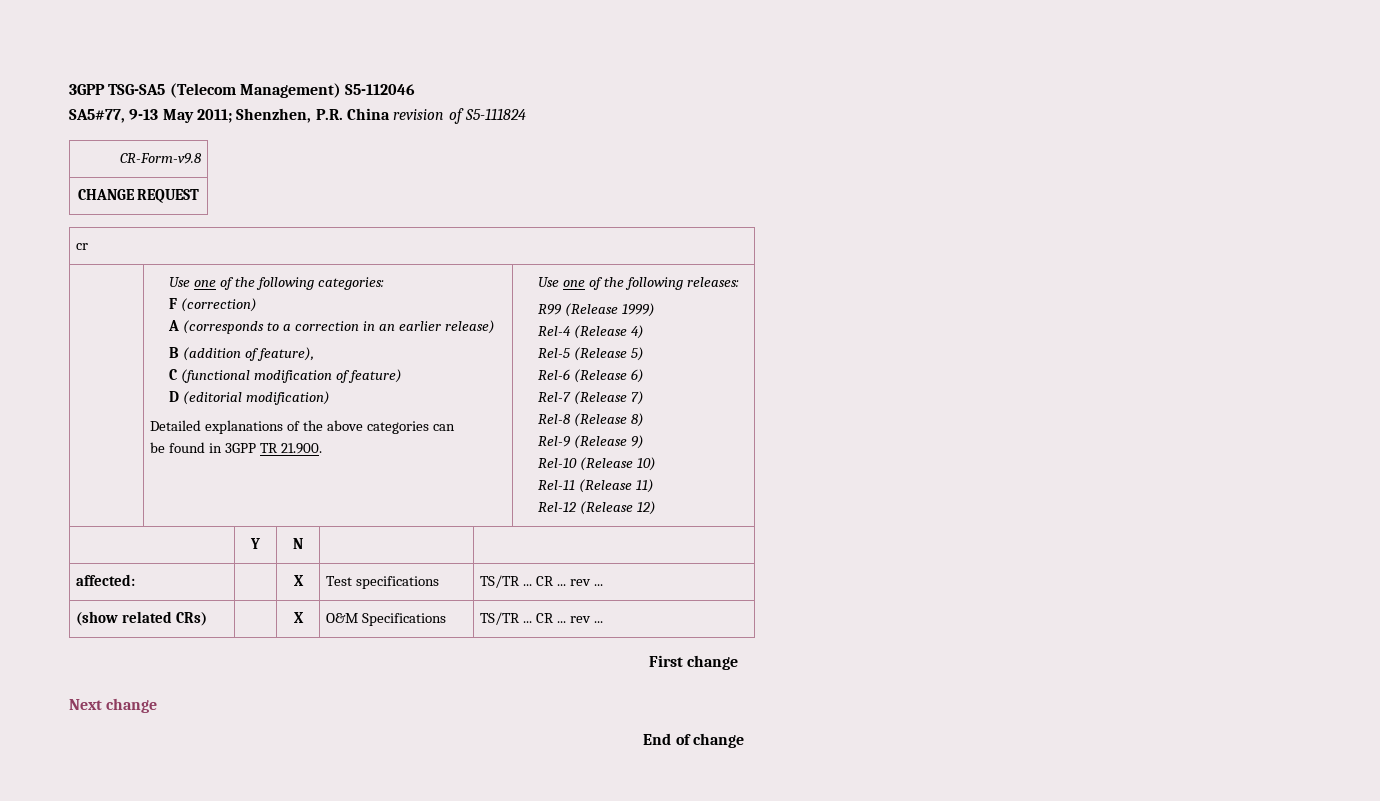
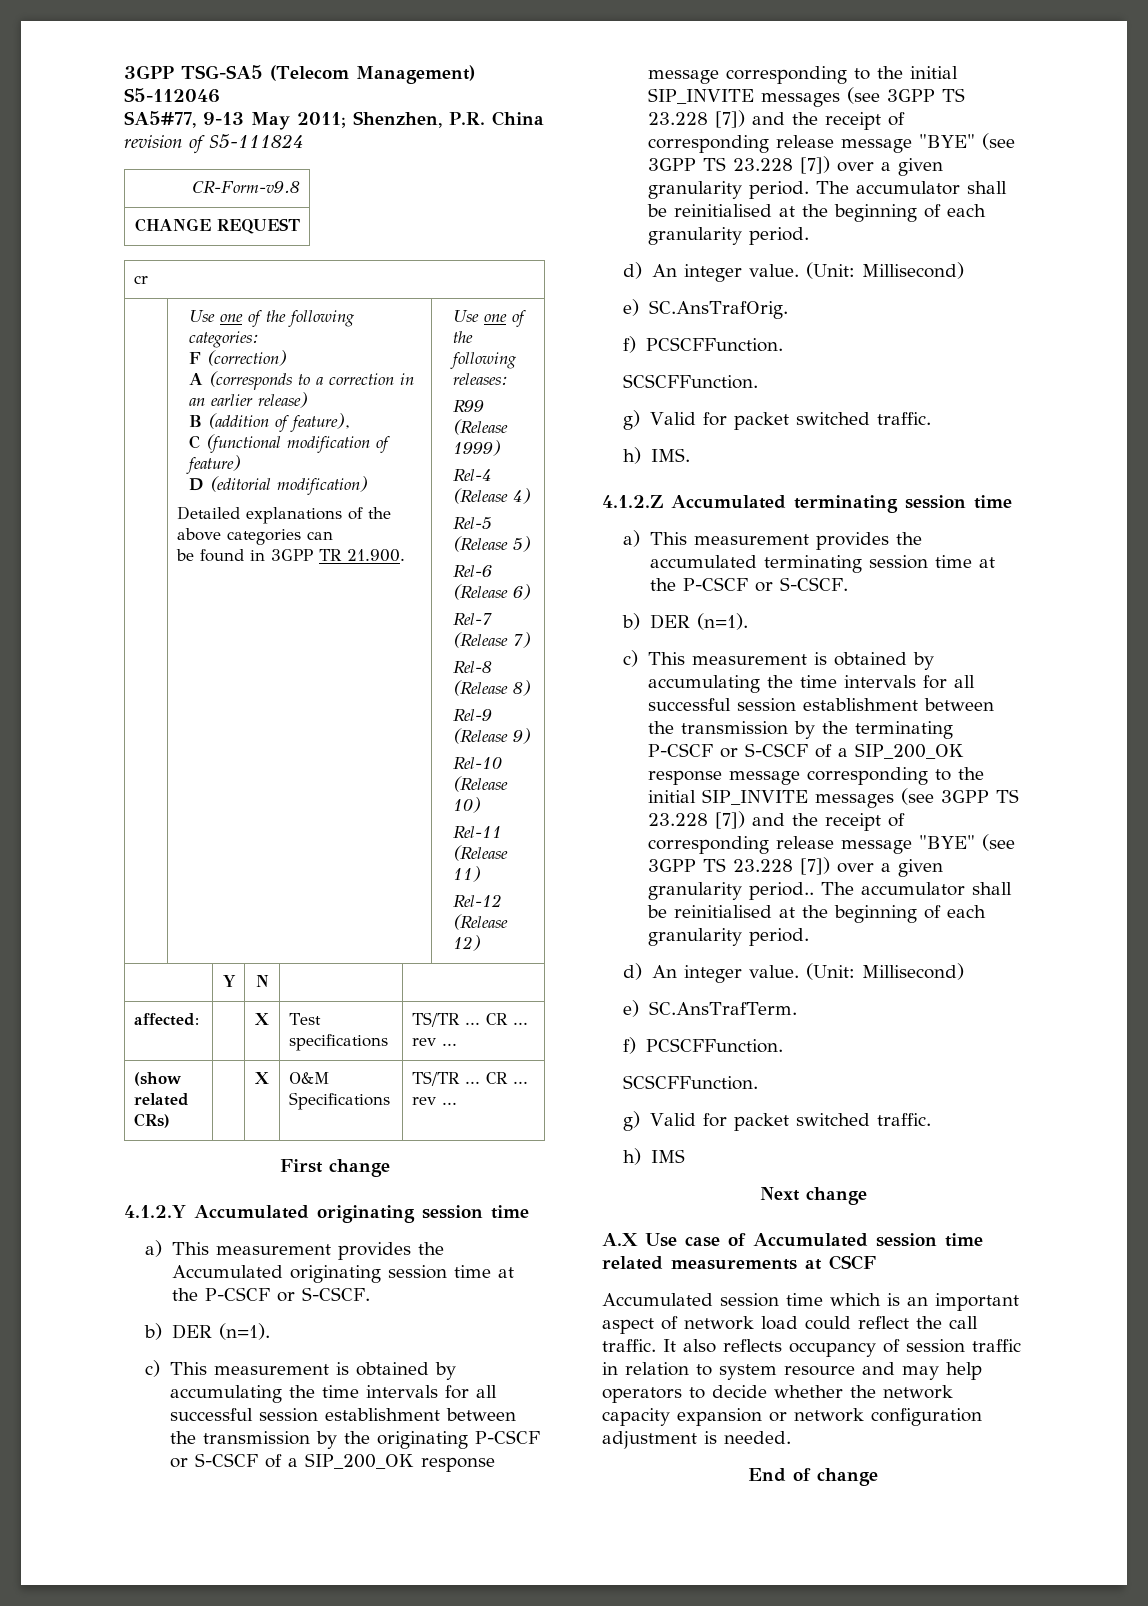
[69,698,158,713] Next change -> [124,1205,529,1223] [145,1240,444,1260] [171,1265,514,1283] [171,1287,370,1302] [144,1323,270,1340] [145,1360,456,1380] [169,1385,497,1403] [169,1408,516,1422] [169,1430,540,1449] [169,1453,495,1472] [647,66,958,84] [647,87,965,107] [647,110,905,130] [647,133,1015,153] [647,156,943,176] [647,181,1007,199] [646,204,986,222] [647,227,809,245] [623,262,964,282] [623,299,788,319] [623,336,783,353] [623,374,759,389] [623,410,931,430] [623,447,690,464] [602,495,1012,513] [623,530,922,550] [649,555,995,573] [649,577,848,592] [622,613,748,630] [623,650,934,670] [647,675,975,693] [647,698,994,712] [647,721,953,739] [647,743,964,759] [647,767,984,785] [647,788,1019,808] [647,811,905,831] [647,834,1015,854] [647,857,943,877] [647,882,1012,900] [646,905,986,923] [647,928,809,946] [623,963,964,983] [623,1000,798,1017] [623,1037,783,1054] [623,1075,759,1090] [623,1111,931,1131] [623,1148,685,1165] [759,1187,867,1205] [602,1233,983,1247] [602,1255,876,1270] [602,1293,1019,1311] [602,1316,978,1334] [602,1339,1021,1357] [602,1362,982,1380] [602,1385,953,1403] [602,1408,982,1426] [602,1431,791,1449] 4.1.2.Y Accumulated originating session time // a) This measurement provides the Accumulated originating session time at the P-CSCF or S-CSCF. // b) DER (n=1). // c) This measurement is obtained by accumulating the time intervals for all successful session establishment between the transmission by the originating P-CSCF or S-CSCF of a SIP_200_OK response message corresponding to the initial SIP_INVITE messages (see 3GPP TS 23.228 [7]) and the receipt of corresponding release message "BYE" (see 3GPP TS 23.228 [7]) over a given granularity period. The accumulator shall be reinitialised at the beginning of each granularity period. // d) An integer value. (Unit: Millisecond) // e) SC.AnsTrafOrig. // f) PCSCFFunction. // SCSCFFunction. // g) Valid for packet switched traffic. // h) IMS. // 4.1.2.Z Accumulated terminating session time // a) This measurement provides the accumulated terminating session time at the P-CSCF or S-CSCF. // b) DER (n=1). // c) This measurement is obtained by accumulating the time intervals for all successful session establishment between the transmission by the terminating P-CSCF or S-CSCF of a SIP_200_OK response message corresponding to the initial SIP_INVITE messages (see 3GPP TS 23.228 [7]) and the receipt of corresponding release message "BYE" (see 3GPP TS 23.228 [7]) over a given granularity period.. The accumulator shall be reinitialised at the beginning of each granularity period. // d) An integer value. (Unit: Millisecond) // e) SC.AnsTrafTerm. // f) PCSCFFunction. // SCSCFFunction. // g) Valid for packet switched traffic. // h) IMS // Next change // A.X Use case of Accumulated session time related measurements at CSCF // Accumulated session time which is an important aspect of network load could reflect the call traffic. It also reflects occupancy of session traffic in relation to system resource and may help operators to decide whether the network capacity expansion or network configuration adjustment is needed.

